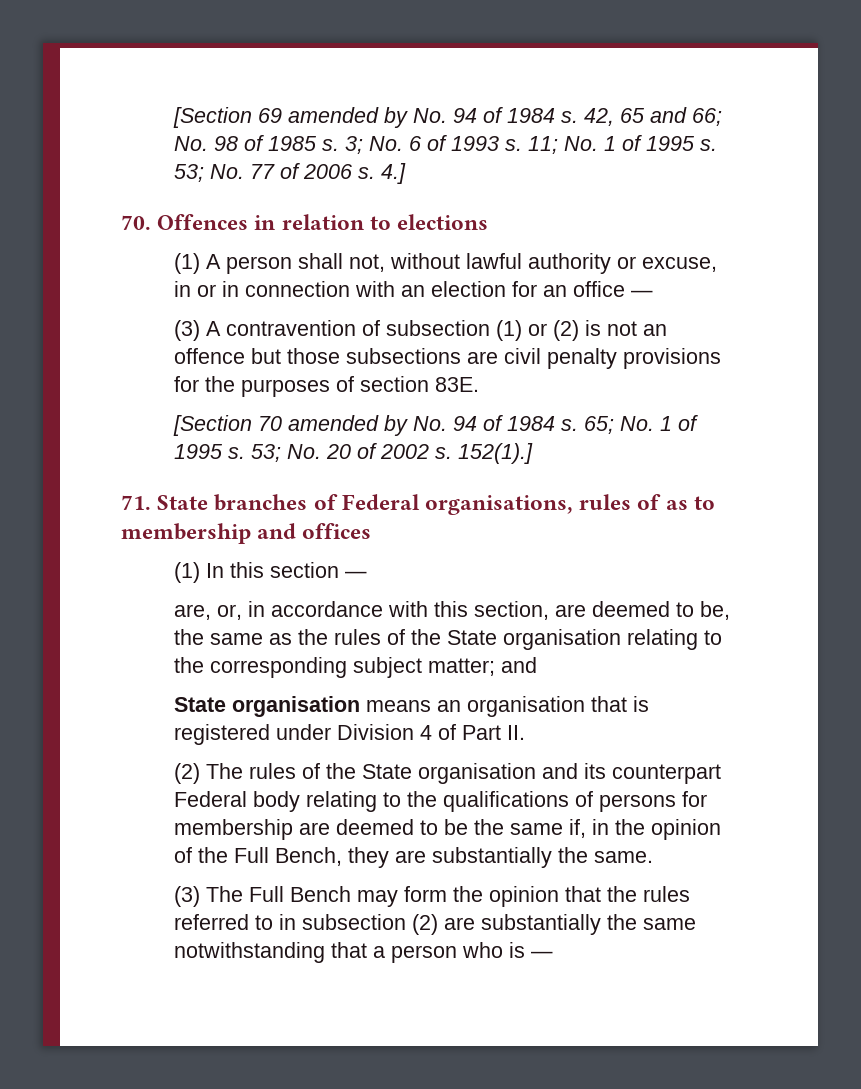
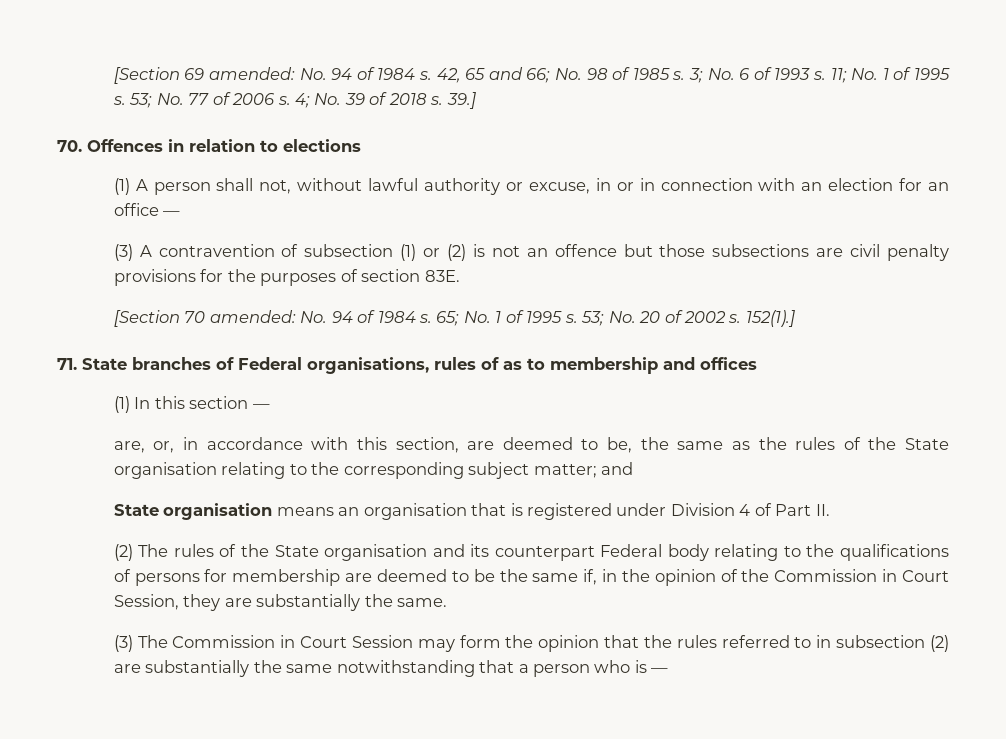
[288,107,409,128] amended by -> [208,67,295,80] amended:
[381,163,407,184] 4.] -> [294,92,476,109] 4; No. 39 of 2018 s. 39.]
[288,415,409,436] amended by -> [209,310,296,323] amended:
[234,847,343,866] Full Bench, -> [774,569,950,582] [113,594,179,610] Commission in Court Session,
[249,886,352,902] Full Bench -> [172,635,413,648] Commission in Court Session

